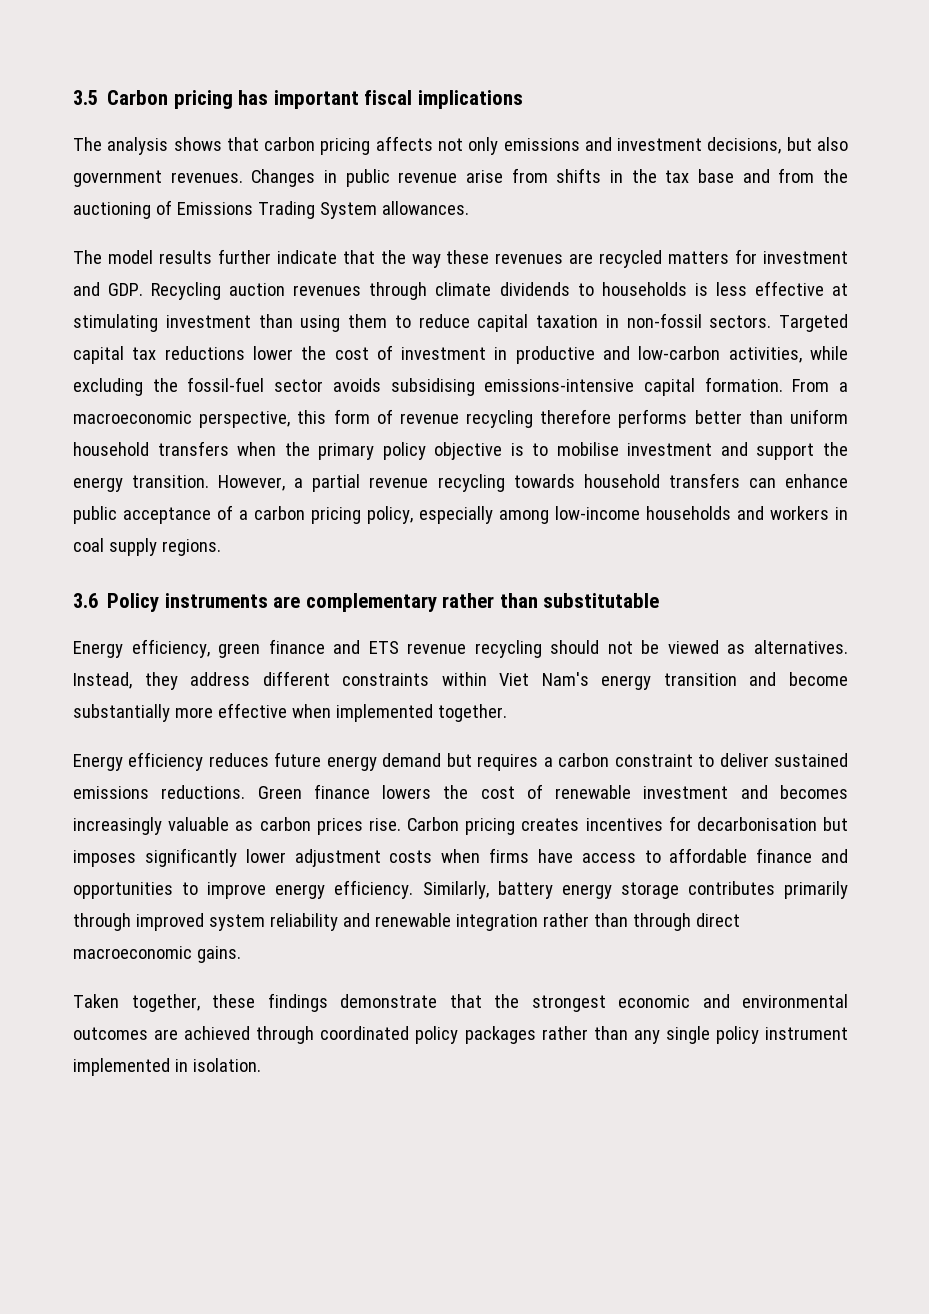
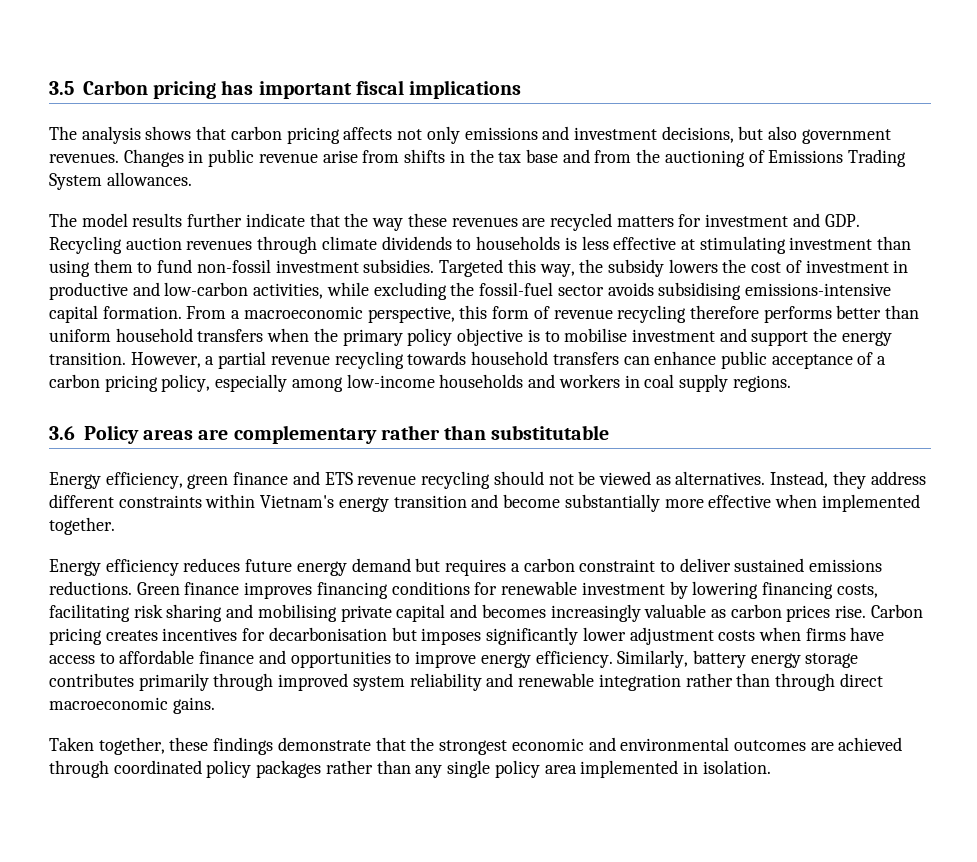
[418,313,848,332] [73,346,293,364] reduce capital taxation in non-fossil sectors. Targeted capital tax reductions lower -> [157,259,718,277] fund non-fossil investment subsidies. Targeted this way, the subsidy lowers
[164,593,268,608] instruments -> [143,429,194,440] areas
[499,672,589,686] Viet Nam's -> [260,495,335,508] Vietnam's
[382,784,729,799] lowers the cost of renewable investment -> [244,581,878,599] [49,604,446,622] improves financing conditions for renewable investment by lowering financing costs, facilitating risk sharing and mobilising private capital
[765,1027,849,1040] instrument -> [544,765,577,774] area

